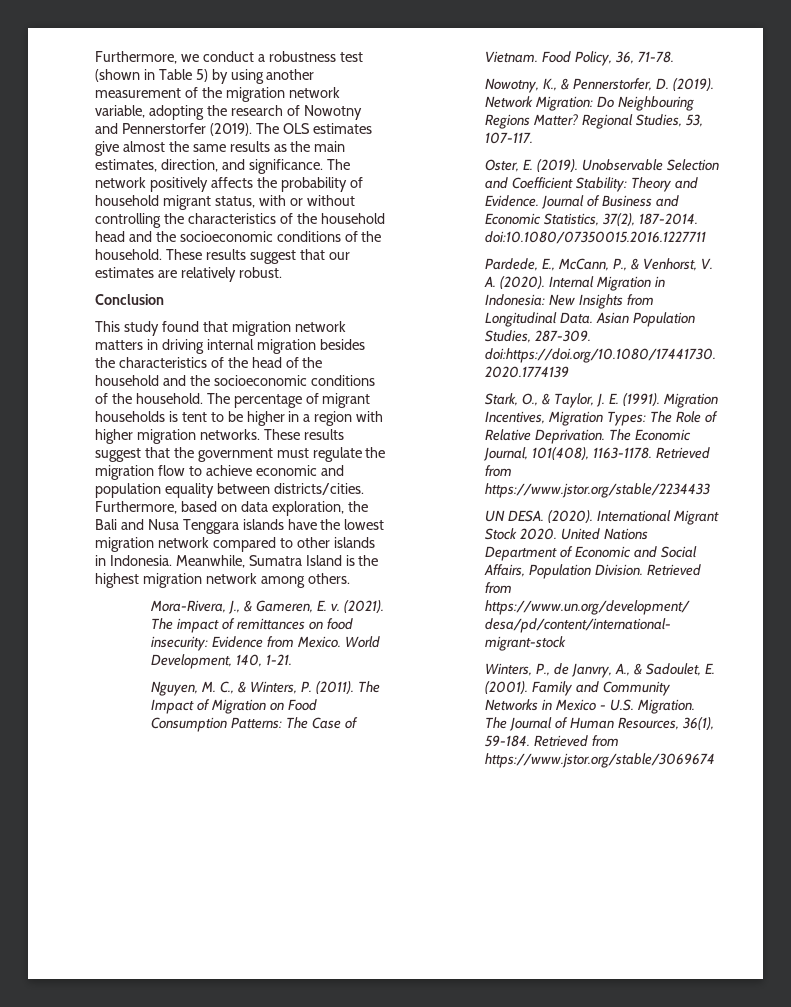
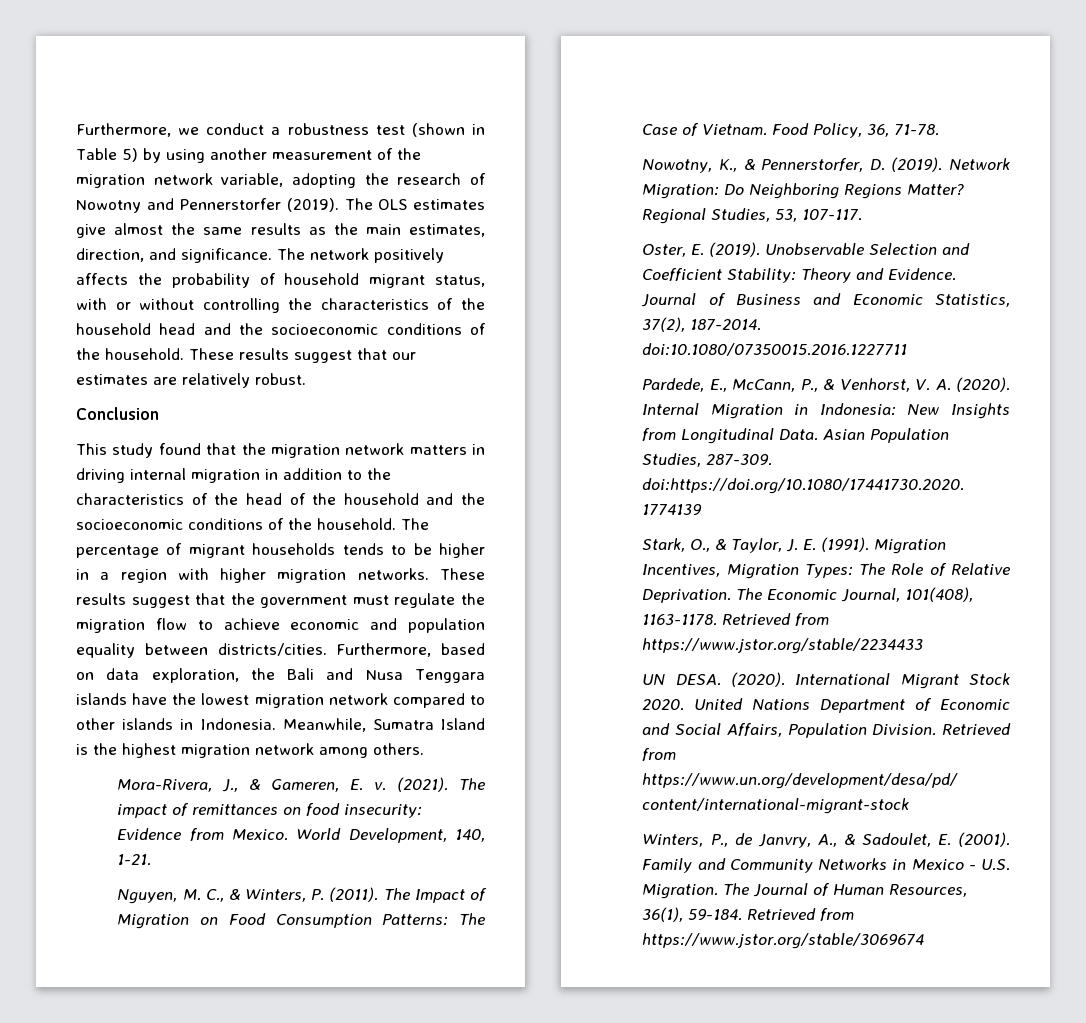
(228, 326) none -> [241,443,266,455] the
[319,339,365,350] besides -> [265,468,362,480] in addition to
[168,411,207,422] is tent -> [342,543,384,555] tends
[618,96,695,111] Neighbouring -> [749,183,840,199] Neighboring

